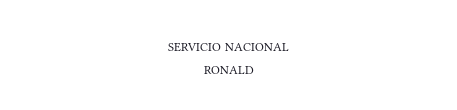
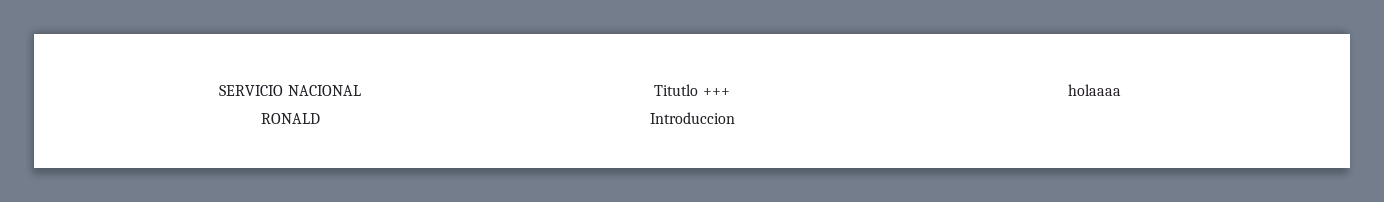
(254, 70) none -> [654,84,730,96] [649,112,735,124] [1067,84,1121,96] // Titutlo +++ // Introduccion // holaaaa

